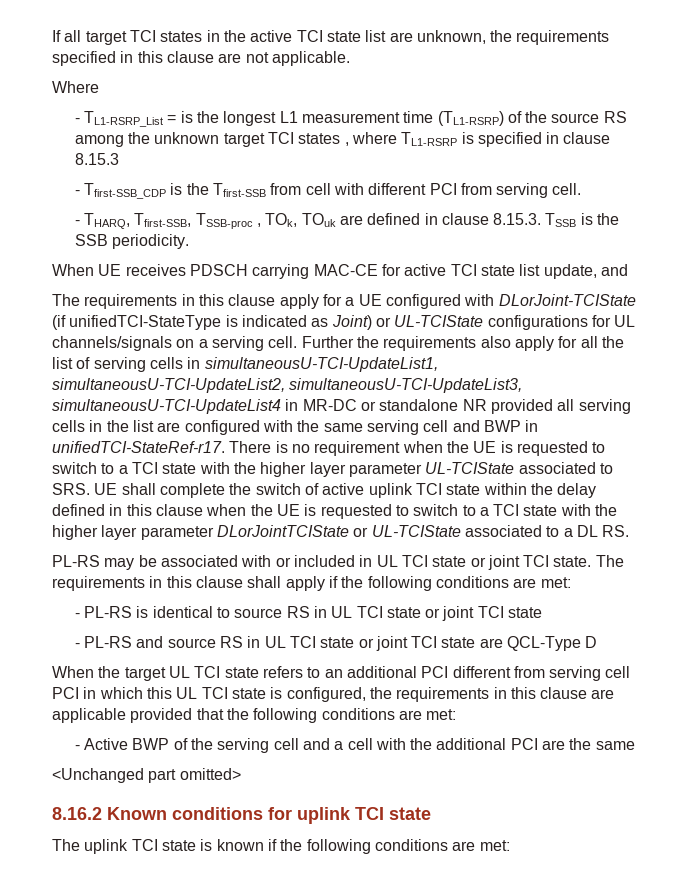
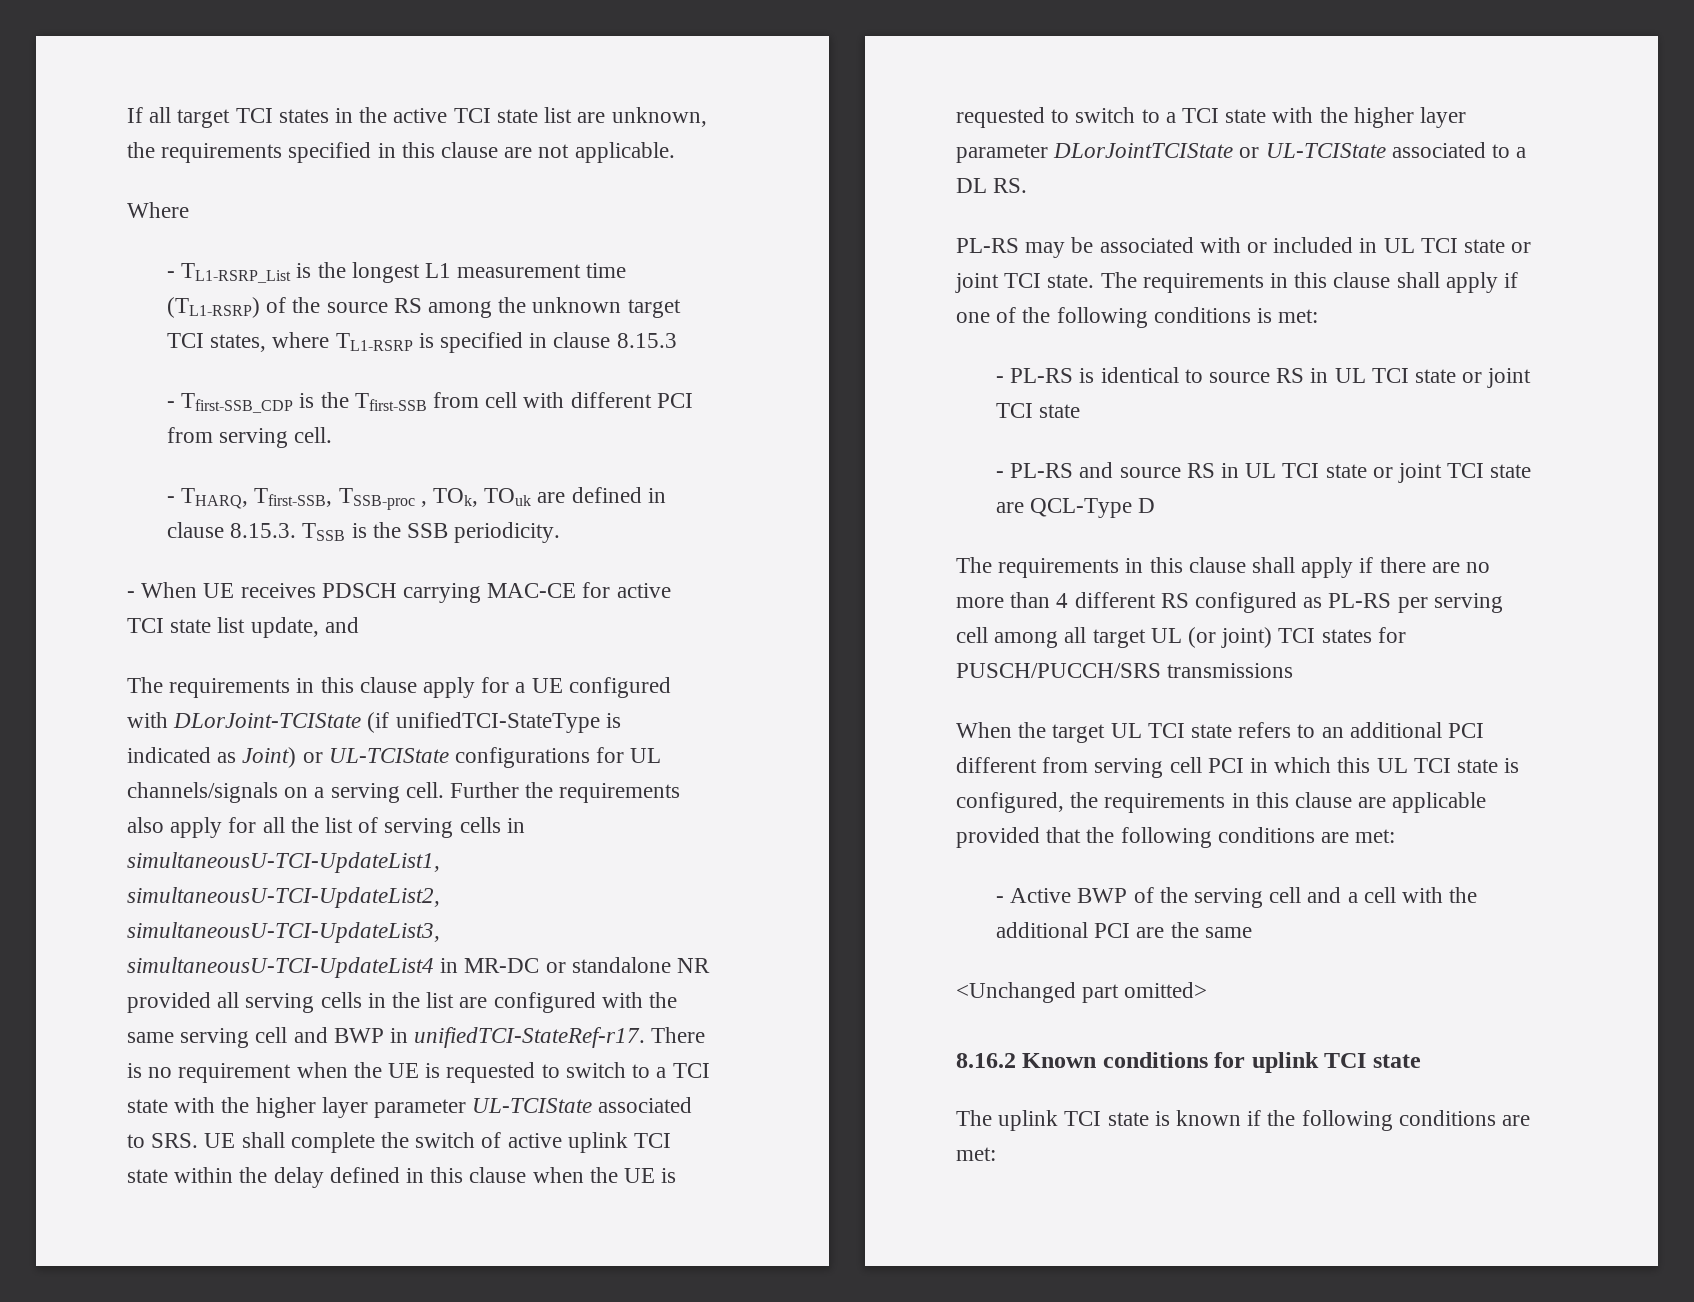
[167,115,177,123] = -> (292, 273) none
[298,133,349,146] states , -> [210,334,267,352] states,
(189, 241) none -> [127,591,135,598] -
[341,576,537,591] the following conditions are -> [956,307,1273,328] one of the following conditions is
(598, 642) none -> [956,557,1491,578] [956,592,1503,613] [956,627,1406,648] [956,663,1294,678] // The requirements in this clause shall apply if there are no more than 4 different RS configured as PL-RS per serving cell among all target UL (or joint) TCI states for PUSCH/PUCCH/SRS transmissions

